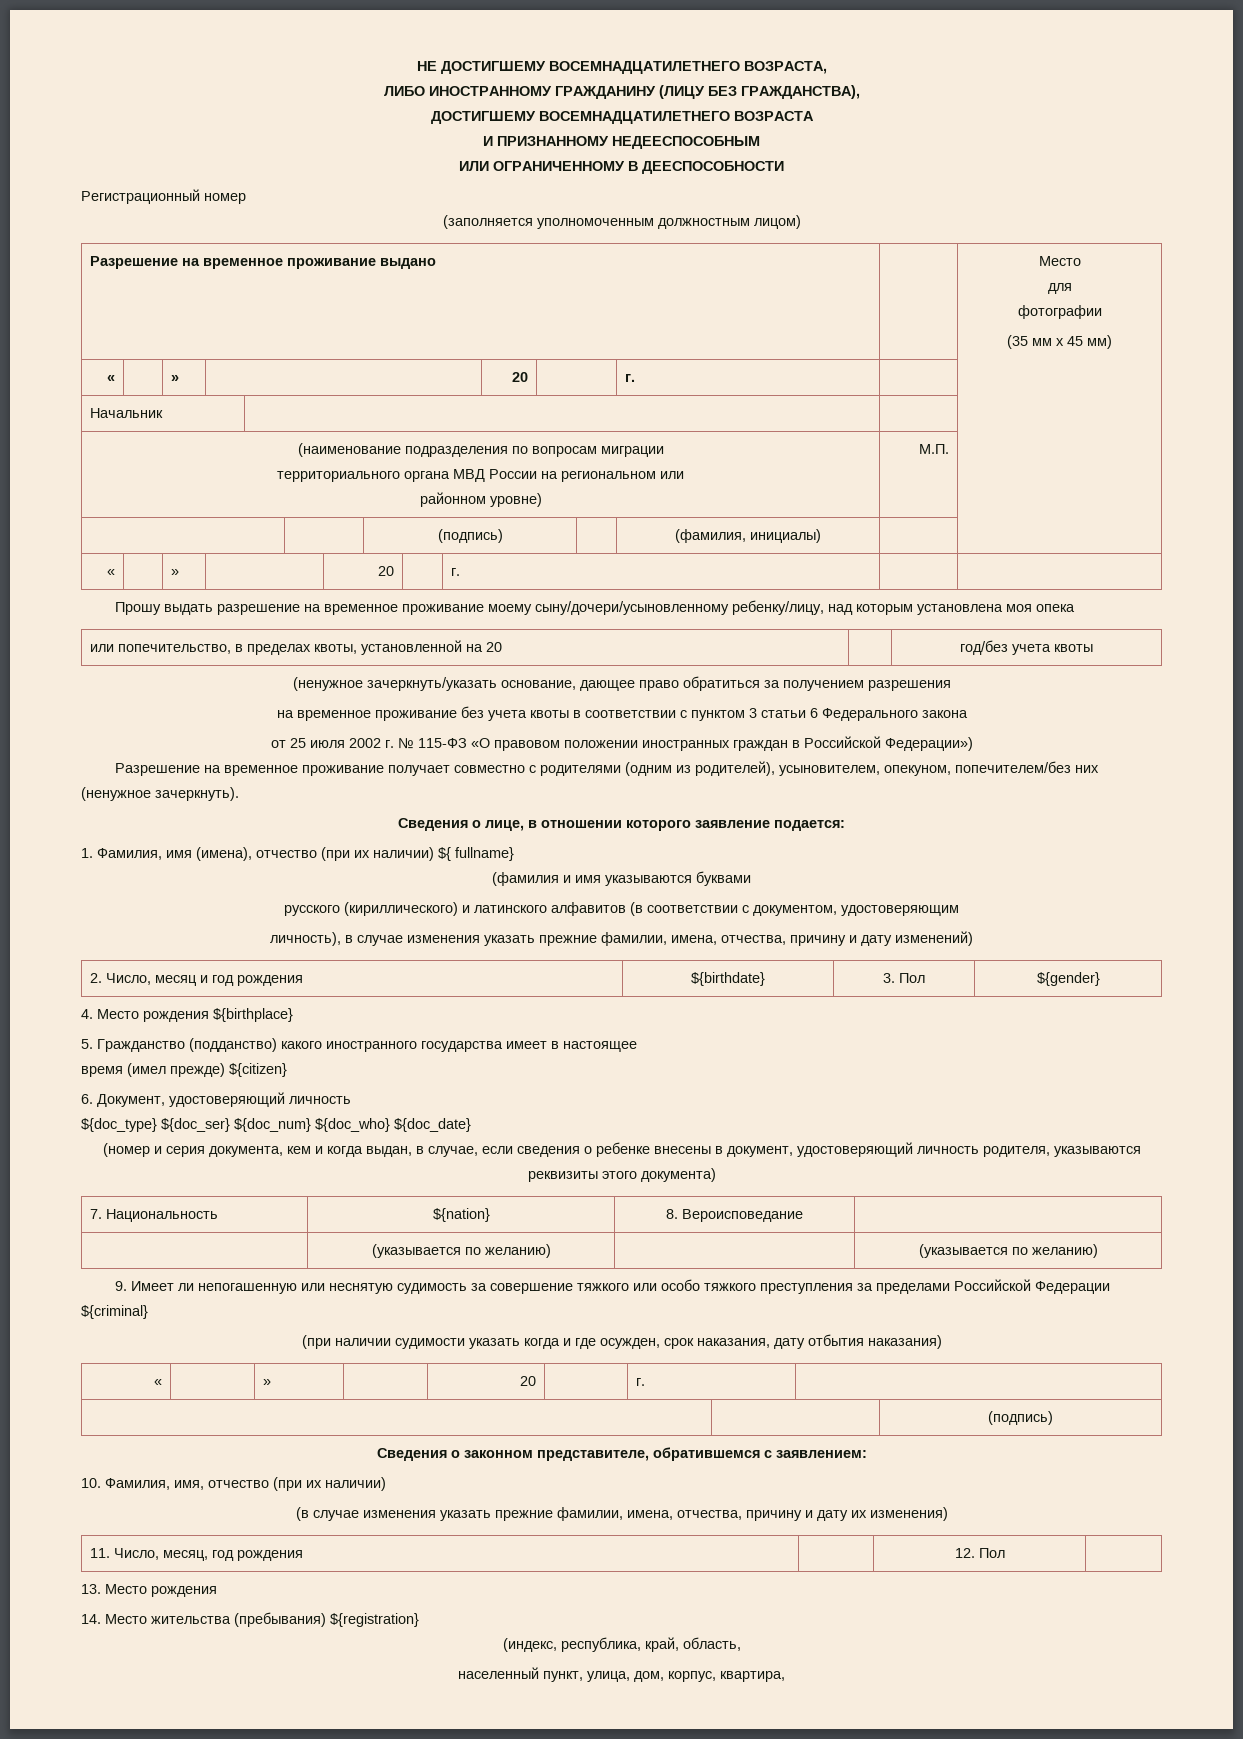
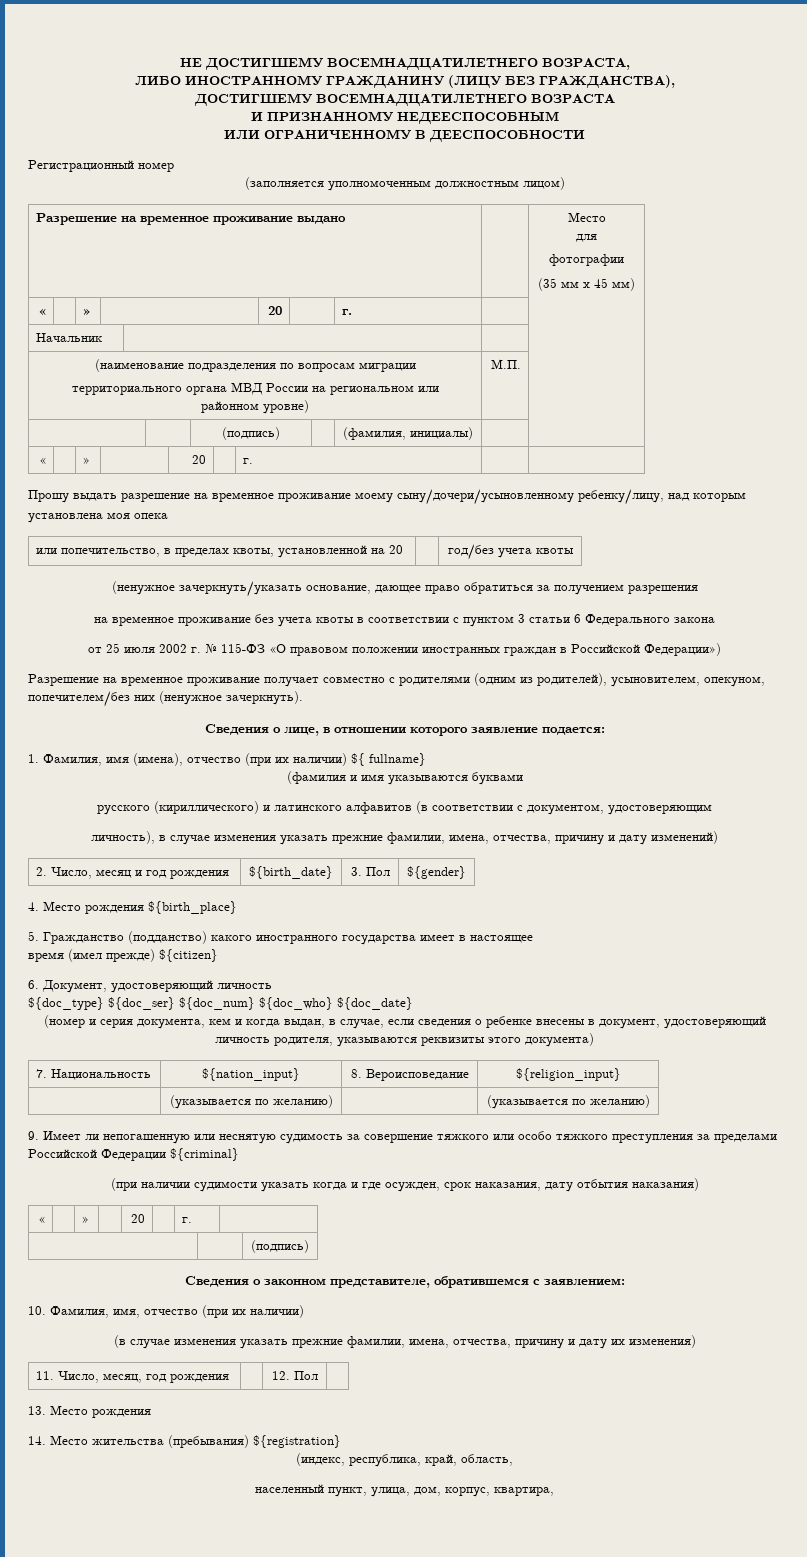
[691,972,765,986] ${birthdate} -> [249,866,333,879] ${birth_date}
[213,1008,293,1022] ${birthplace} -> [148,901,237,914] ${birth_place}
[432,1208,490,1222] ${nation} -> [202,1068,300,1081] ${nation_input}
(803, 1215) none -> [515,1068,621,1081] ${religion_input}

